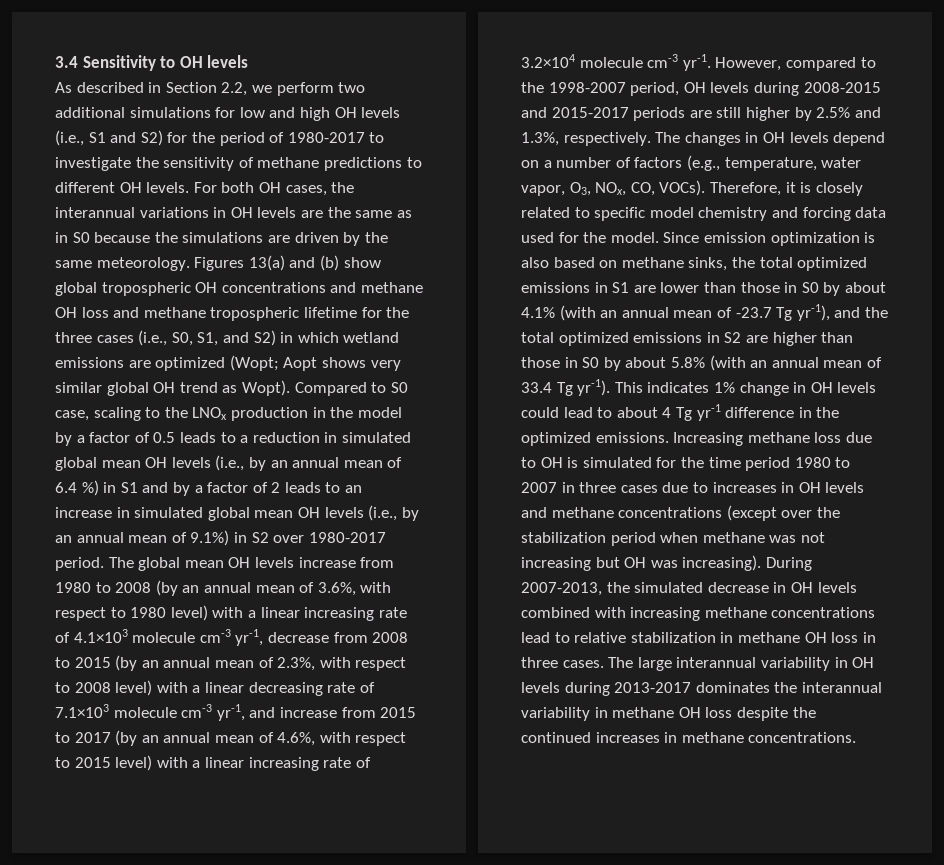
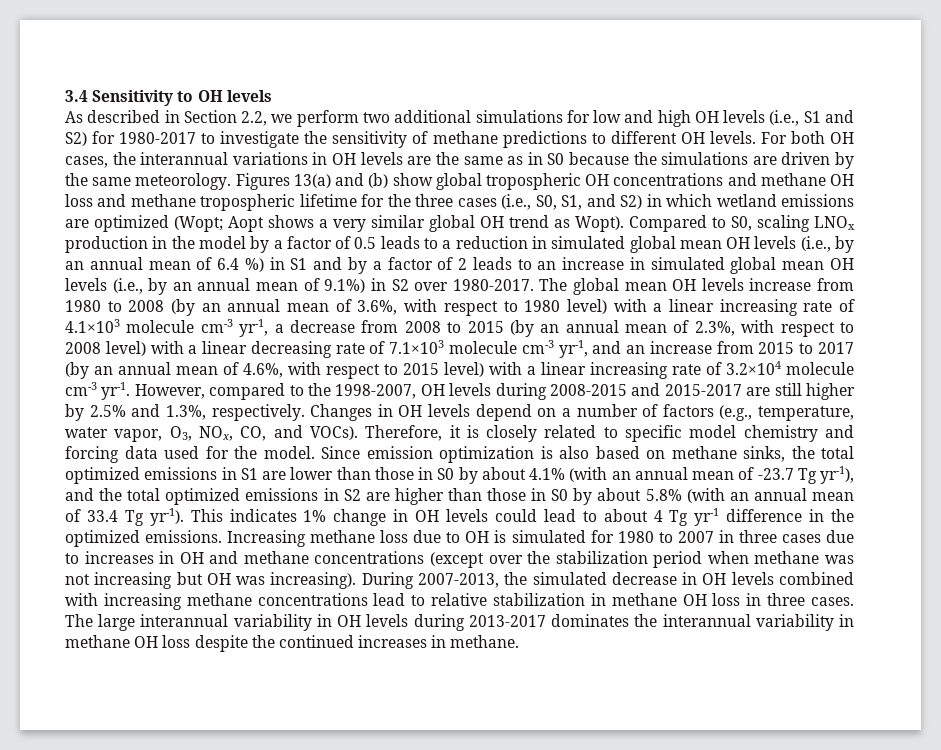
[191,132,285,146] the period of -> (116, 137) none
(366, 362) none -> [319,219,328,228] a
[390,382,408,393] [55,407,188,421] S0 case, scaling to the -> [731,215,810,232] S0, scaling
[308,532,386,543] [55,557,104,571] 1980-2017 period. -> [452,279,534,291] 1980-2017.
(264, 637) none -> [274,324,284,333] a
(276, 712) none -> [626,345,646,354] an
[548,82,680,96] 1998-2007 period, -> [335,384,417,399] 1998-2007,
[633,107,686,121] periods -> (742, 390) none
[655,132,741,146] The changes -> [310,404,373,421] Changes
(655, 189) none -> [273,425,303,438] and
[680,457,791,471] the time period -> (614, 536) none
[825,482,865,493] levels -> (204, 558) none
[681,732,857,743] methane concentrations. -> [450,635,520,648] methane.

